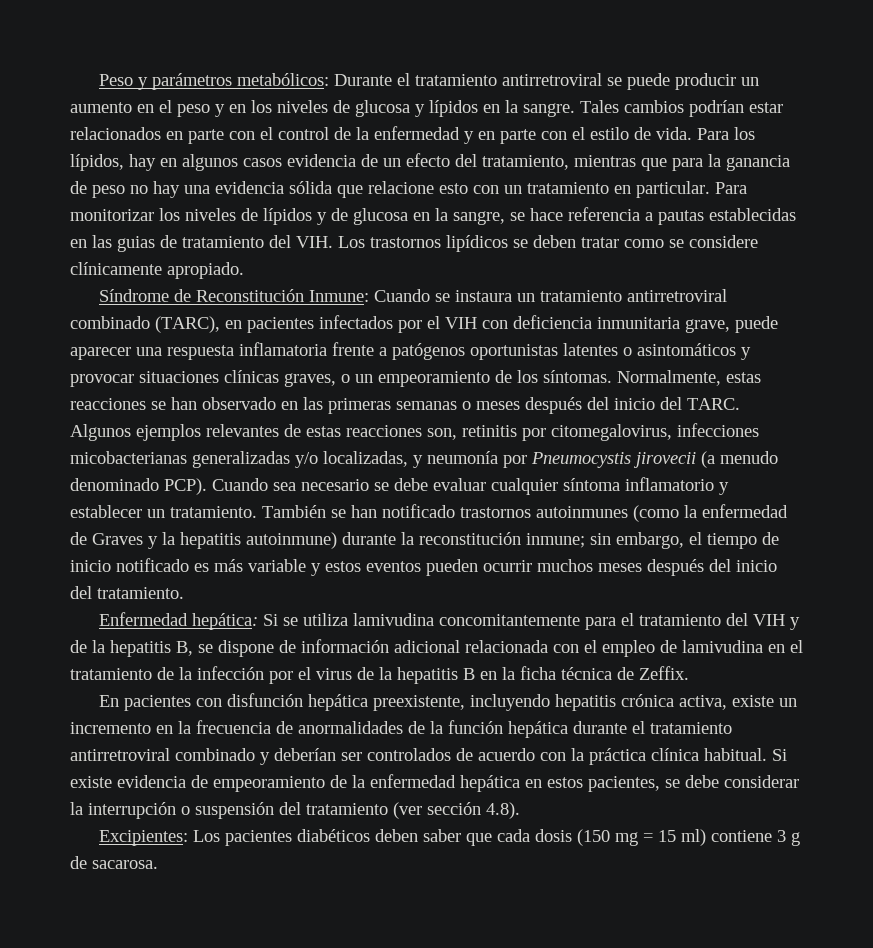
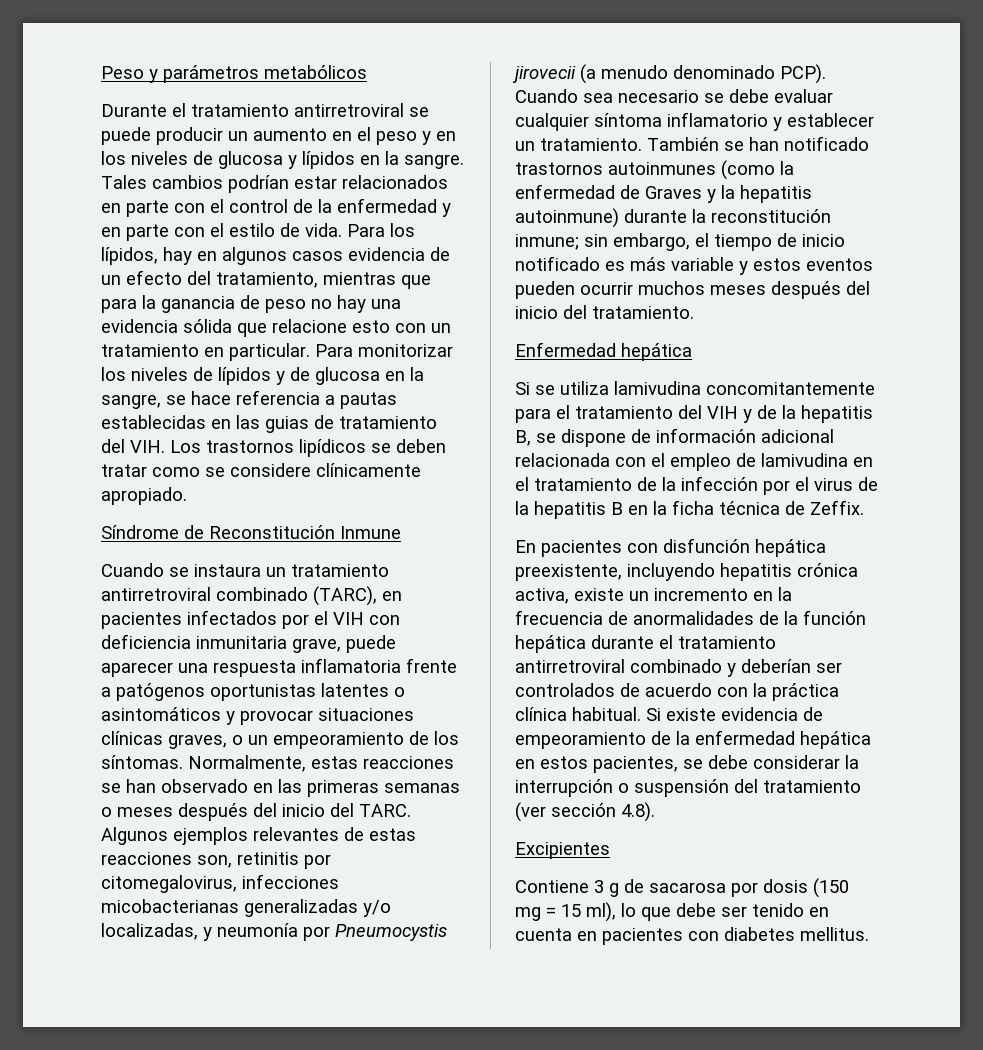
[237,73,330,86] metabólicos: -> [264,65,367,79] metabólicos //
[309,290,370,302] Inmune: -> [340,526,401,539] Inmune //
[192,613,259,630] hepática: -> [621,343,692,361] hepática //
[99,829,531,846] Excipientes: Los pacientes diabéticos deben saber que cada -> [515,842,610,859] [515,879,758,897] Excipientes // Contiene 3 g de sacarosa por
[681,829,801,846] [70,856,158,869] ml) contiene 3 g de sacarosa. -> [586,902,829,922] [515,927,869,945] ml), lo que debe ser tenido en cuenta en pacientes con diabetes mellitus.

